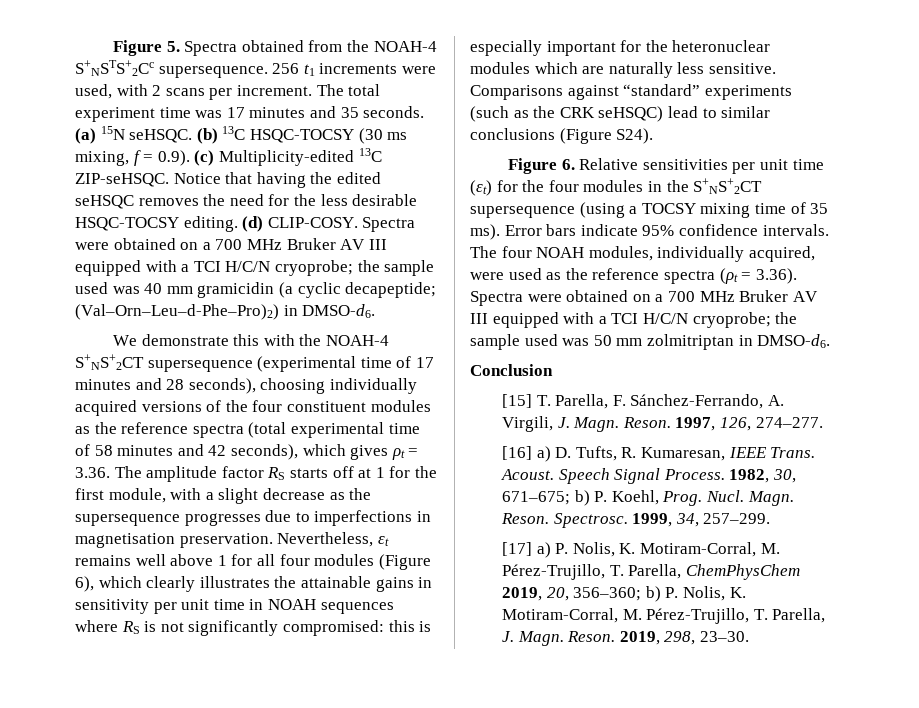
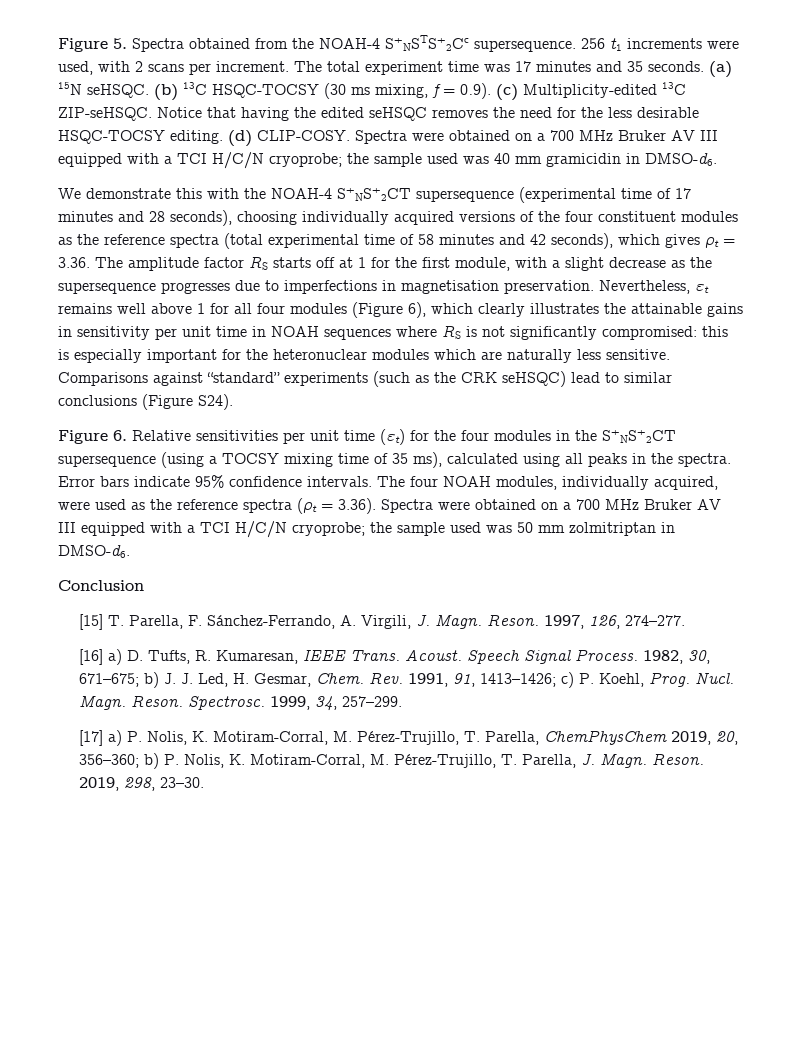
[278,282,437,298] [75,304,279,320] (a cyclic decapeptide; (Val–Orn–Leu–d-Phe–Pro)2) -> (621, 160) none
[470,224,500,240] ms). -> [413,452,731,468] ms), calculated using all peaks in the spectra.
(590, 498) none -> [163,672,574,688] J. J. Led, H. Gesmar, Chem. Rev. 1991, 91, 1413–1426; c)

